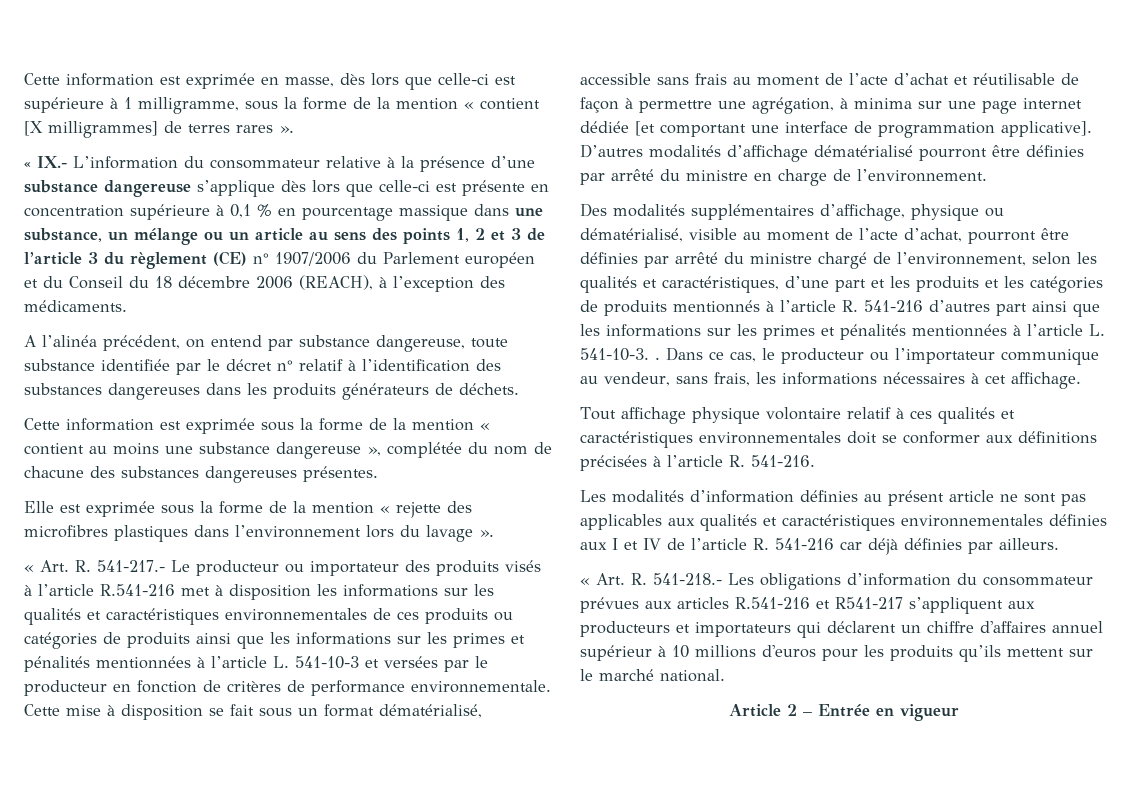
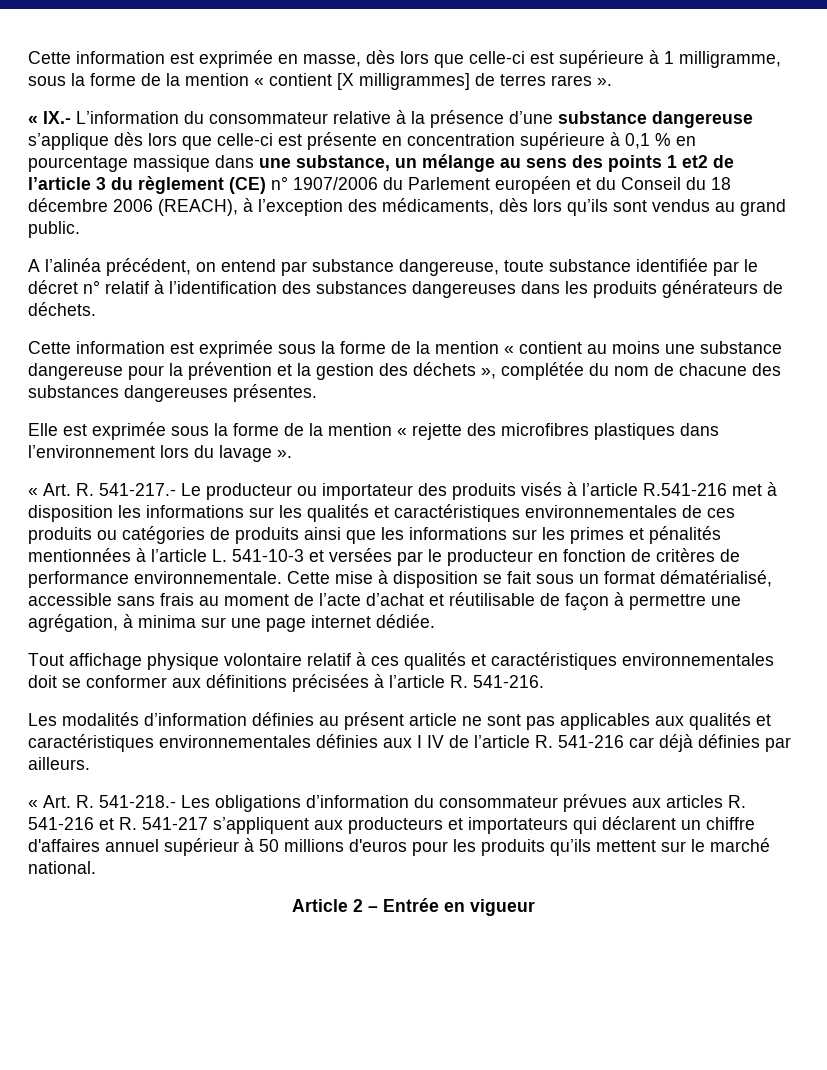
[204,228,303,241] ou un article -> (495, 163) none
[456,228,521,242] 1, 2 et 3 -> [667,155,708,168] 1 et2
[24,300,127,312] médicaments. -> [382,198,786,216] [28,221,80,238] médicaments, dès lors qu’ils sont vendus au grand public.
(361, 450) none -> [128,362,476,380] pour la prévention et la gestion des déchets
[580,121,1092,138] [580,144,1084,162] [580,169,987,186] [580,203,1004,221] [580,228,1069,244] [580,252,1097,269] [580,276,1103,293] [580,300,1100,317] [580,324,1105,340] [580,347,1099,365] [580,372,1081,389] dédiée [et comportant une interface de programmation applicative]. D’autres modalités d’affichage dématérialisé pourront être définies par arrêté du ministre en charge de l’environnement. // Des modalités supplémentaires d’affichage, physique ou dématérialisé, visible au moment de l’acte d’achat, pourront être définies par arrêté du ministre chargé de l’environnement, selon les qualités et caractéristiques, d’une part et les produits et les catégories de produits mentionnés à l’article R. 541-216 d’autres part ainsi que les informations sur les primes et pénalités mentionnées à l’article L. 541-10-3. . Dans ce cas, le producteur ou l’importateur communique au vendeur, sans frais, les informations nécessaires à cet affichage. -> [376,614,435,628] dédiée.
[624,541,638,550] et -> (422, 741) none
[735,597,903,609] R.541-216 et R541-217 -> [728,795,746,808] [28,817,208,830] R. 541-216 et R. 541-217
[672,645,689,658] 10 -> [259,839,279,852] 50

